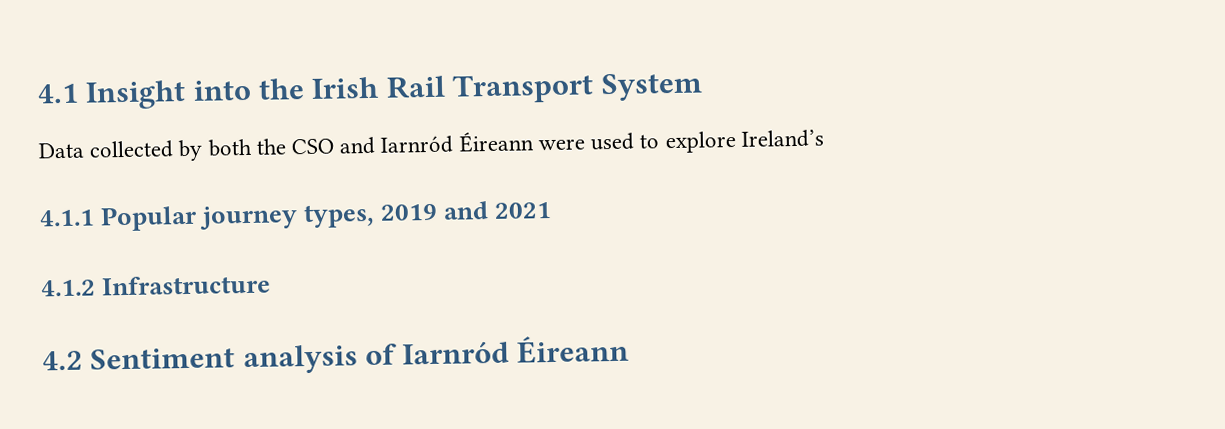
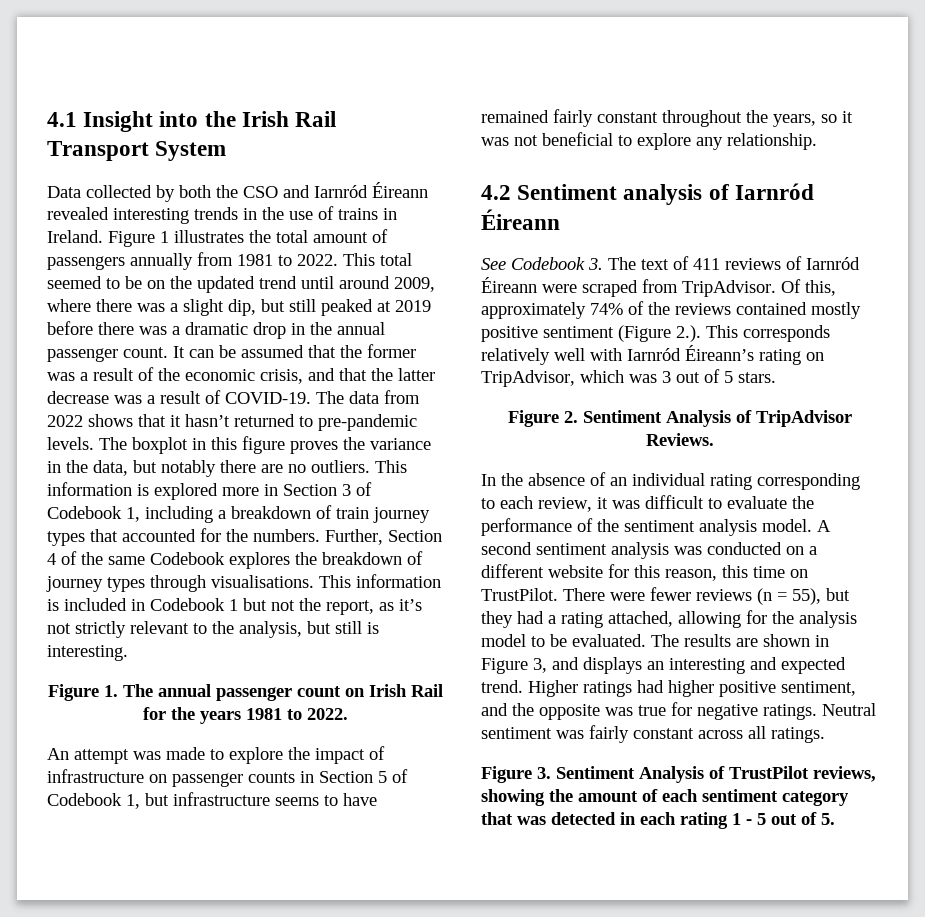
[537,129,824,154] [39,201,552,232] [41,274,272,297] were used to explore Ireland’s // 4.1.1 Popular journey types, 2019 and 2021 // 4.1.2 Infrastructure -> [47,206,397,224] [47,229,388,247] [47,252,412,270] [47,276,435,293] [47,299,431,316] [47,321,385,339] [47,344,416,362] [47,367,435,384] [47,390,420,404] [47,414,417,431] [47,436,431,454] [47,460,407,477] [47,482,372,500] [47,505,430,523] [47,528,442,546] [47,551,423,569] [46,574,441,592] [47,598,422,615] [47,621,379,638] [47,645,128,661] [48,684,443,701] [143,707,348,724] [47,746,385,764] [47,769,408,787] [47,792,377,809] [481,109,853,127] [481,132,817,150] revealed interesting trends in the use of trains in Ireland. Figure 1 illustrates the total amount of passengers annually from 1981 to 2022. This total seemed to be on the updated trend until around 2009, where there was a slight dip, but still peaked at 2019 before there was a dramatic drop in the annual passenger count. It can be assumed that the former was a result of the economic crisis, and that the latter decrease was a result of COVID-19. The data from 2022 shows that it hasn’t returned to pre-pandemic levels. The boxplot in this figure proves the variance in the data, but notably there are no outliers. This information is explored more in Section 3 of Codebook 1, including a breakdown of train journey types that accounted for the numbers. Further, Section 4 of the same Codebook explores the breakdown of journey types through visualisations. This information is included in Codebook 1 but not the report, as it’s not strictly relevant to the analysis, but still is interesting. // Figure 1. The annual passenger count on Irish Rail for the years 1981 to 2022. // An attempt was made to explore the impact of infrastructure on passenger counts in Section 5 of Codebook 1, but infrastructure seems to have remained fairly constant throughout the years, so it was not beneficial to explore any relationship.
(629, 349) none -> [481,256,860,270] [481,277,836,297] [481,301,861,319] [481,325,830,342] [481,345,824,365] [481,369,776,387] [507,410,852,427] [645,433,714,446] [481,472,860,490] [481,495,814,512] [481,518,831,536] [481,542,817,559] [481,564,808,581] [481,587,850,605] [481,610,857,628] [481,634,829,647] [481,657,846,674] [481,680,856,697] [481,702,876,720] [481,725,825,743] [481,766,876,783] [481,789,849,806] [481,812,835,829] // See Codebook 3. The text of 411 reviews of Iarnród Éireann were scraped from TripAdvisor. Of this, approximately 74% of the reviews contained mostly positive sentiment (Figure 2.). This corresponds relatively well with Iarnród Éireann’s rating on TripAdvisor, which was 3 out of 5 stars. // Figure 2. Sentiment Analysis of TripAdvisor Reviews. // In the absence of an individual rating corresponding to each review, it was difficult to evaluate the performance of the sentiment analysis model. A second sentiment analysis was conducted on a different website for this reason, this time on TrustPilot. There were fewer reviews (n = 55), but they had a rating attached, allowing for the analysis model to be evaluated. The results are shown in Figure 3, and displays an interesting and expected trend. Higher ratings had higher positive sentiment, and the opposite was true for negative ratings. Neutral sentiment was fairly constant across all ratings. // Figure 3. Sentiment Analysis of TrustPilot reviews, showing the amount of each sentiment category that was detected in each rating 1 - 5 out of 5.

